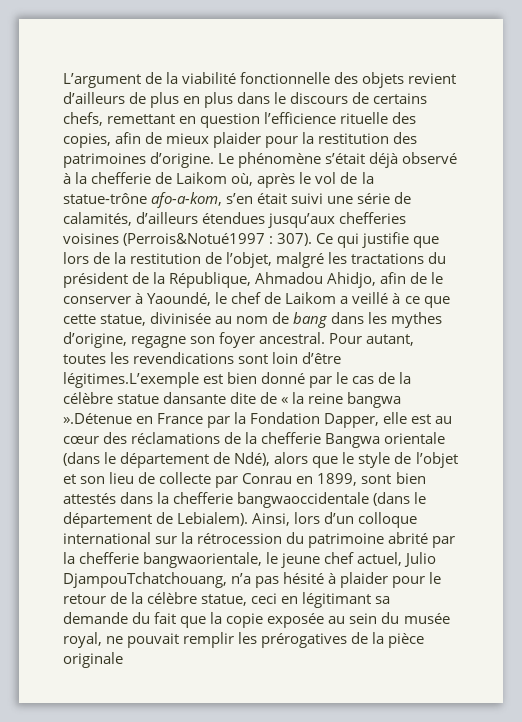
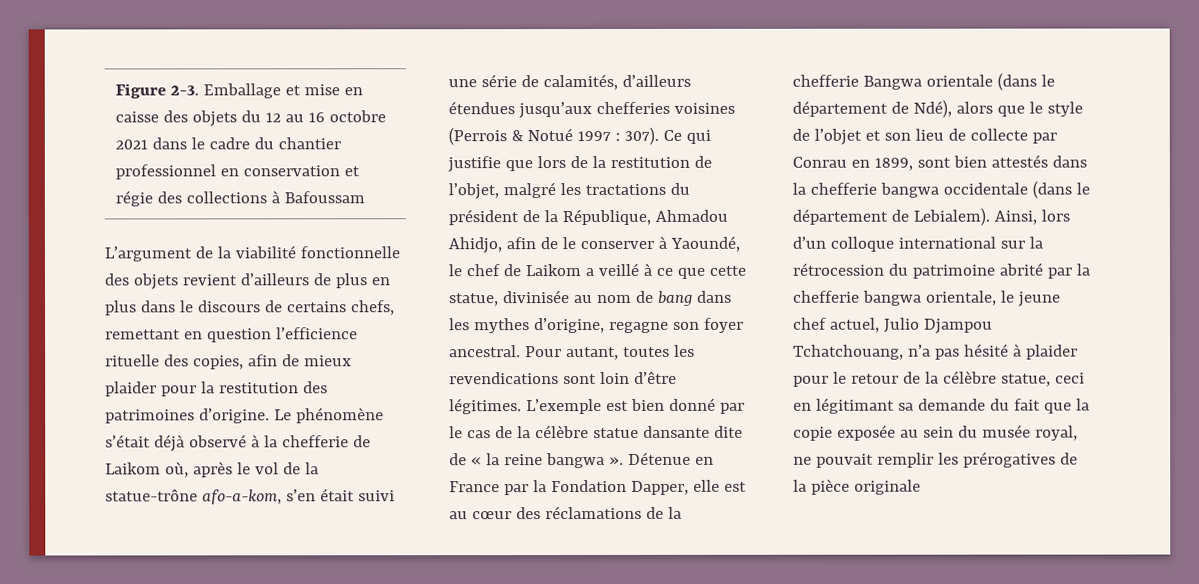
(63, 80) none -> [115,83,364,99] [115,110,387,127] [115,137,342,150] [115,164,361,180] [115,190,366,207] Figure 2-3. Emballage et mise en caisse des objets du 12 au 16 octobre 2021 dans le cadre du chantier professionnel en conservation et régie des collections à Bafoussam //
[123,233,266,246] (Perrois&Notué1997 -> [448,127,611,146] (Perrois & Notué 1997
[63,372,199,388] légitimes.L’exemple -> [449,398,602,415] légitimes. L’exemple
[63,413,132,424] ».Détenue -> [608,451,691,465] ». Détenue
[237,492,370,508] bangwaoccidentale -> [879,182,1028,198] bangwa occidentale
[143,552,263,568] bangwaorientale, -> [861,290,997,306] bangwa orientale,
[63,572,227,588] DjampouTchatchouang, -> [923,318,993,334] [793,344,904,360] Djampou Tchatchouang,

